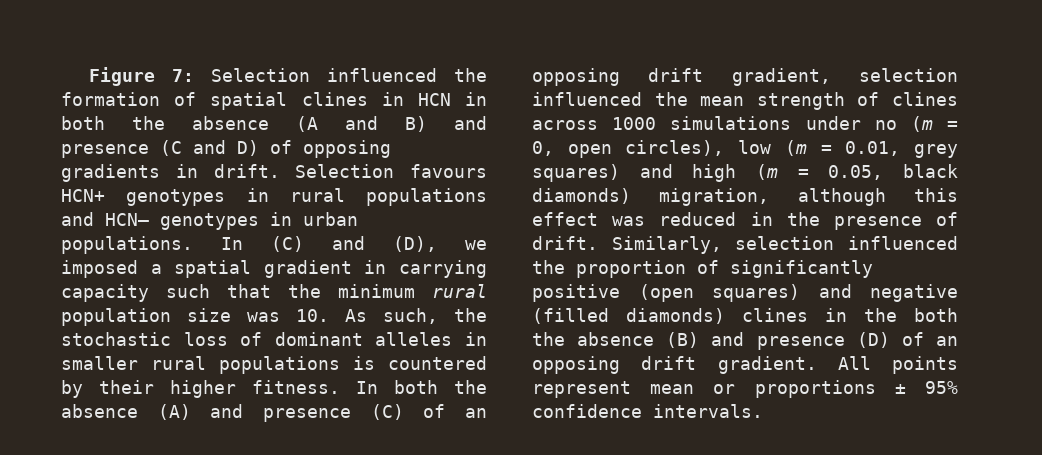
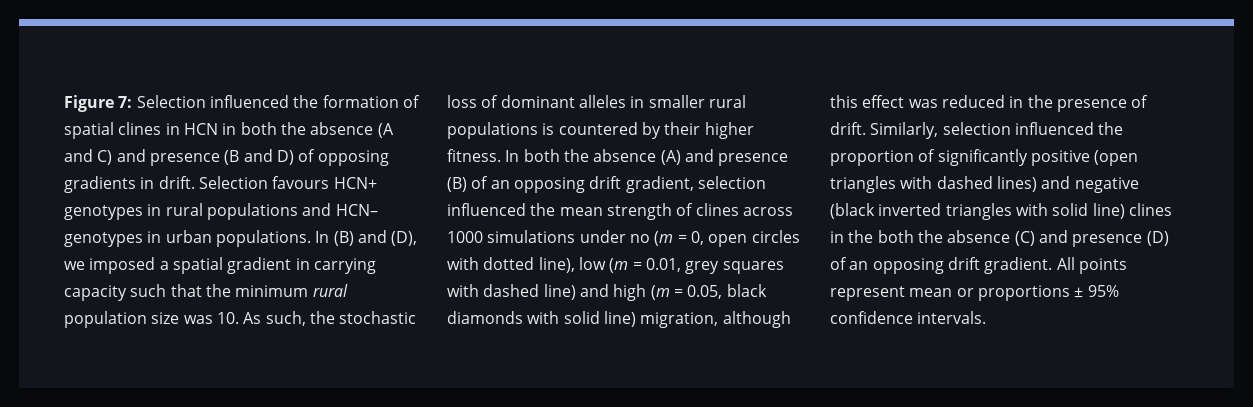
[405,116,487,132] [61,140,182,158] B) and presence (C -> [97,149,240,166] C) and presence (B
[271,236,304,252] (C) -> [333,231,354,246] (B)
[370,404,404,420] (C) -> [447,177,467,192] (B)
[625,140,725,156] circles), -> [751,230,800,243] [447,257,575,273] circles with dotted line),
[532,164,620,182] squares) -> [722,261,784,274] [447,284,576,300] squares with dashed line)
[532,188,631,204] diamonds) -> [447,311,636,327] diamonds with solid line)
[712,284,958,302] [532,308,725,324] squares) and negative (filled diamonds) -> [830,176,1139,193] [830,203,1125,220] triangles with dashed lines) and negative (black inverted triangles with solid line)
[666,332,700,348] (B) -> [1014,231,1035,246] (C)

